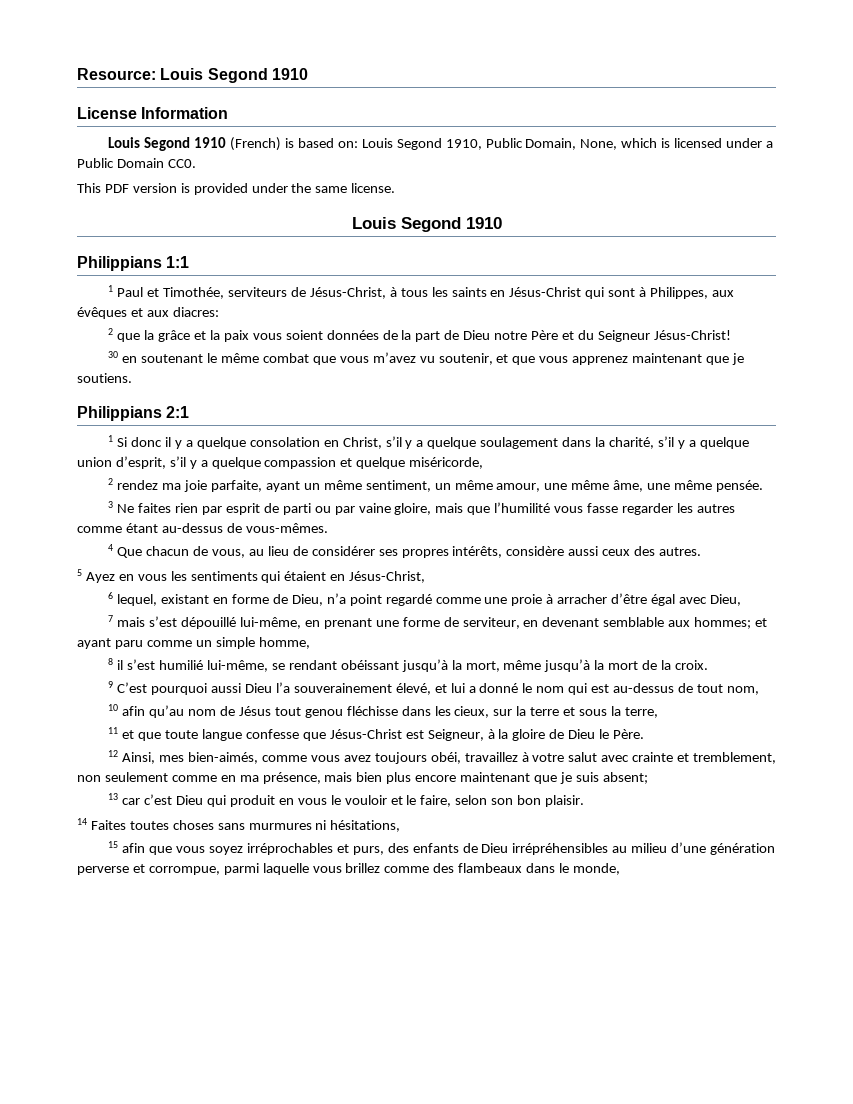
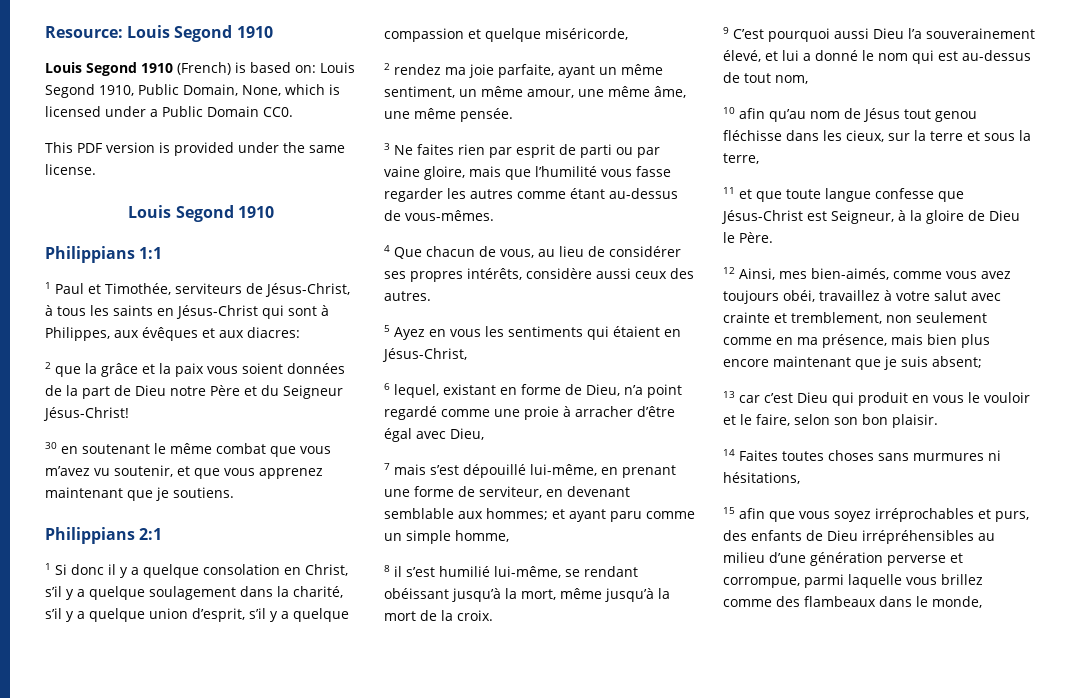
[77,107,229,119] // License Information -> (273, 32) none

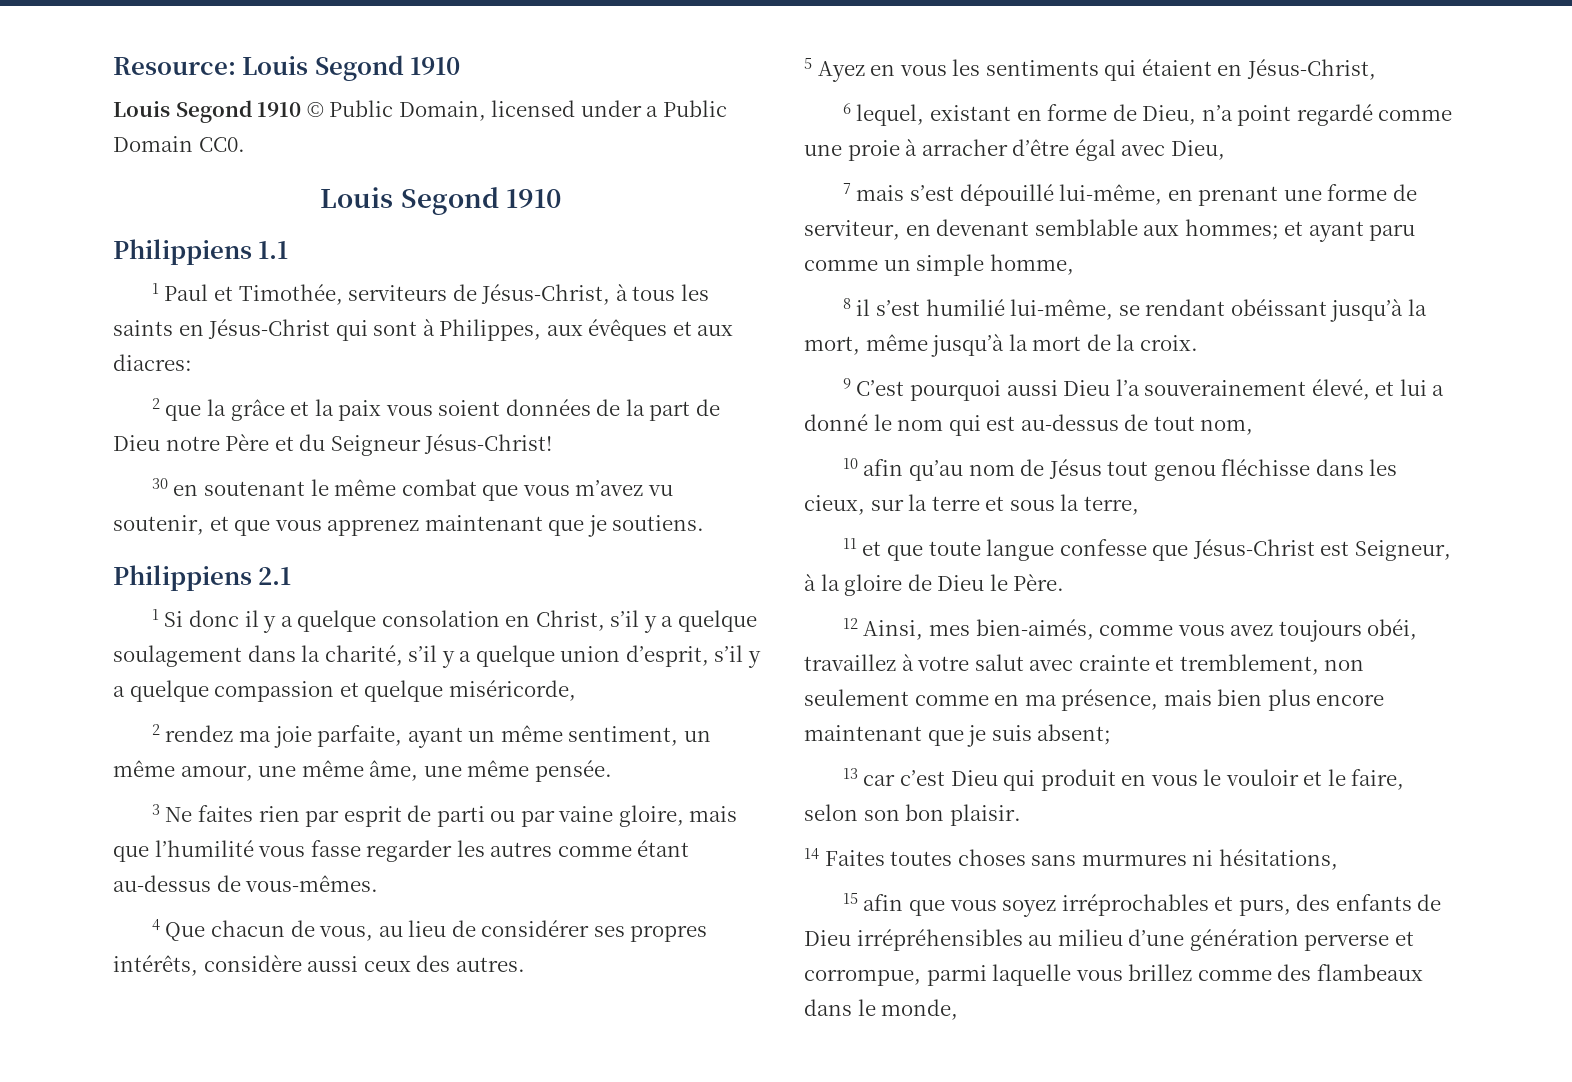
[177,62,355,75] [45,84,340,98] (French) is based on: Louis Segond 1910, Public Domain, None, which is -> [306,100,486,121] © Public Domain,
[45,142,345,156] [45,164,96,175] [128,205,274,222] [45,246,163,263] // This PDF version is provided under the same license. // Louis Segond 1910 // Philippians 1:1 -> [320,187,561,215] [113,239,289,265] // Louis Segond 1910 // Philippiens 1.1
[45,527,163,544] Philippians 2:1 -> [113,565,292,591] Philippiens 2.1

